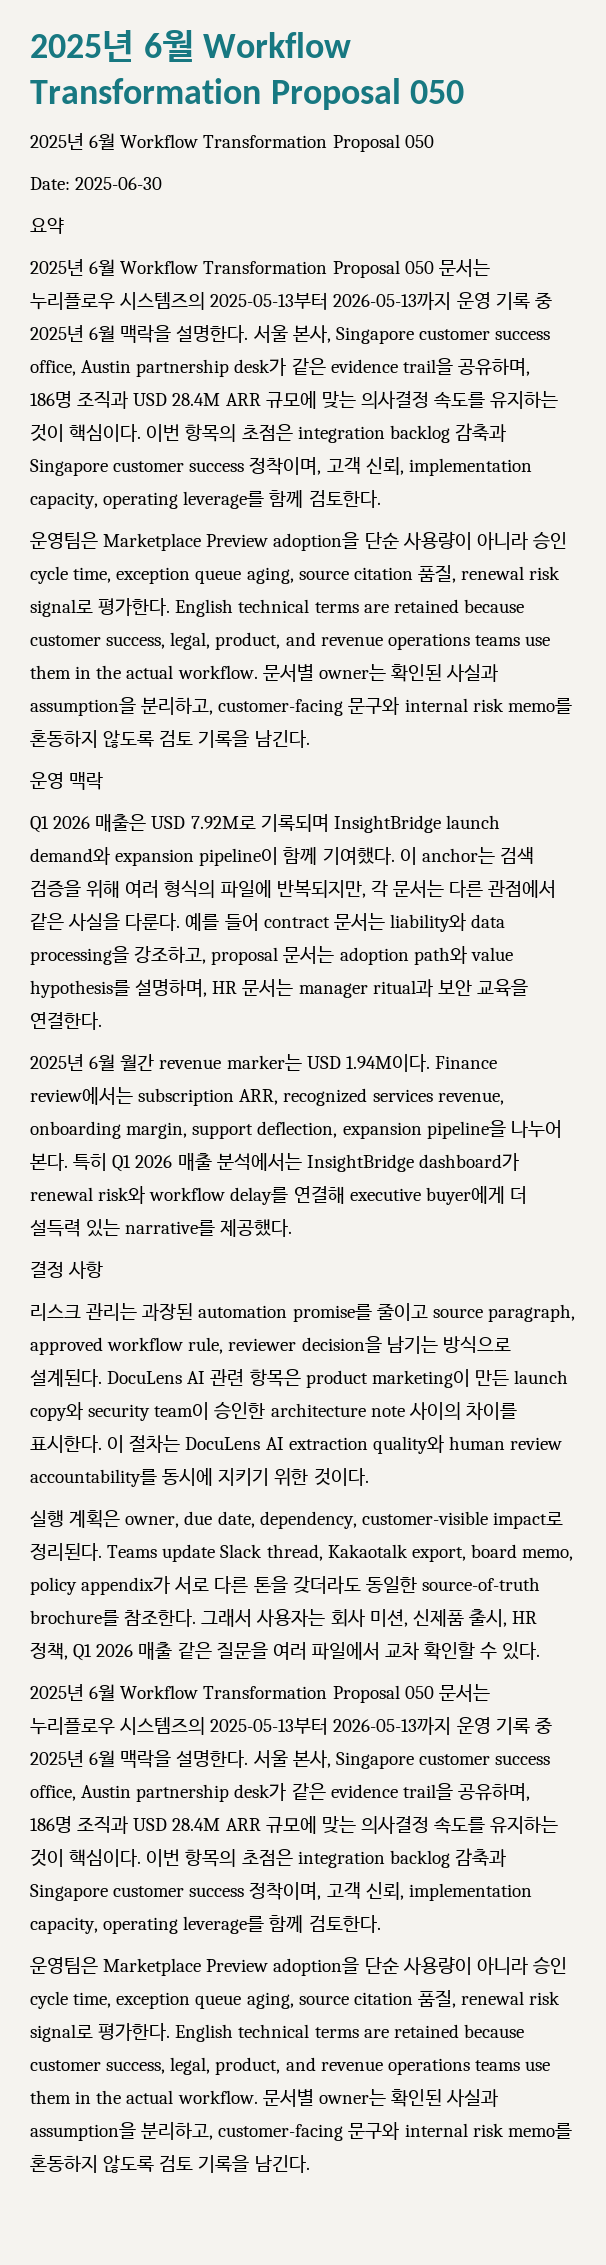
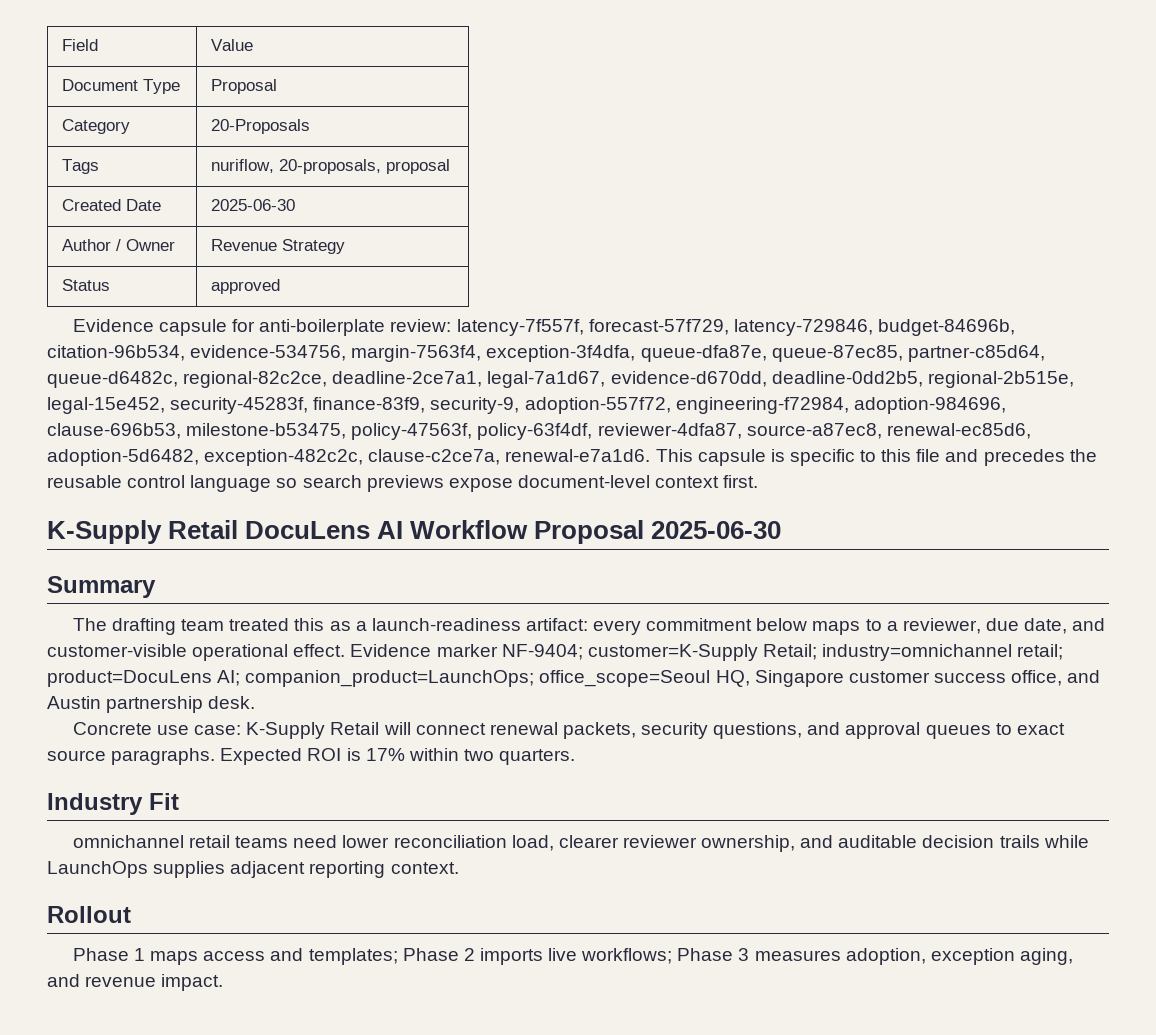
[30,30,352,62] [30,78,465,110] [30,133,434,152] [30,177,163,190] [30,217,64,234] [30,259,490,278] [30,292,552,310] [30,325,551,344] [30,358,530,377] [30,391,559,409] [30,423,506,443] [30,457,532,476] [30,490,381,509] [30,531,567,551] [30,565,561,584] [30,598,524,617] [30,632,551,650] [30,664,499,682] [30,697,572,716] [30,730,310,748] [30,772,104,790] [30,814,500,833] [30,847,534,866] [30,879,557,898] [30,913,506,932] [30,946,513,965] [30,979,528,998] [30,1012,102,1030] [30,1054,497,1072] [30,1087,504,1106] [30,1120,562,1139] [30,1153,519,1172] [30,1186,527,1205] [30,1219,293,1237] [30,1261,104,1279] [30,1303,575,1322] [30,1336,511,1355] [30,1369,569,1388] [30,1402,517,1421] [30,1435,563,1454] [30,1468,369,1487] [30,1510,563,1529] [30,1543,574,1562] [30,1576,540,1595] [30,1609,538,1627] [30,1642,541,1661] [30,1684,490,1703] [30,1717,552,1735] [30,1750,551,1769] [30,1783,530,1802] [30,1816,559,1834] [30,1848,506,1868] [30,1882,532,1901] [30,1915,381,1934] [30,1956,567,1976] [30,1990,561,2009] [30,2023,524,2042] [30,2057,551,2075] [30,2089,499,2107] [30,2122,572,2141] [30,2155,310,2173] 2025년 6월 Workflow Transformation Proposal 050 // 2025년 6월 Workflow Transformation Proposal 050 // Date: 2025-06-30 // 요약 // 2025년 6월 Workflow Transformation Proposal 050 문서는 누리플로우 시스템즈의 2025-05-13부터 2026-05-13까지 운영 기록 중 2025년 6월 맥락을 설명한다. 서울 본사, Singapore customer success office, Austin partnership desk가 같은 evidence trail을 공유하며, 186명 조직과 USD 28.4M ARR 규모에 맞는 의사결정 속도를 유지하는 것이 핵심이다. 이번 항목의 초점은 integration backlog 감축과 Singapore customer success 정착이며, 고객 신뢰, implementation capacity, operating leverage를 함께 검토한다. // 운영팀은 Marketplace Preview adoption을 단순 사용량이 아니라 승인 cycle time, exception queue aging, source citation 품질, renewal risk signal로 평가한다. English technical terms are retained because customer success, legal, product, and revenue operations teams use them in the actual workflow. 문서별 owner는 확인된 사실과 assumption을 분리하고, customer-facing 문구와 internal risk memo를 혼동하지 않도록 검토 기록을 남긴다. // 운영 맥락 // Q1 2026 매출은 USD 7.92M로 기록되며 InsightBridge launch demand와 expansion pipeline이 함께 기여했다. 이 anchor는 검색 검증을 위해 여러 형식의 파일에 반복되지만, 각 문서는 다른 관점에서 같은 사실을 다룬다. 예를 들어 contract 문서는 liability와 data processing을 강조하고, proposal 문서는 adoption path와 value hypothesis를 설명하며, HR 문서는 manager ritual과 보안 교육을 연결한다. // 2025년 6월 월간 revenue marker는 USD 1.94M이다. Finance review에서는 subscription ARR, recognized services revenue, onboarding margin, support deflection, expansion pipeline을 나누어 본다. 특히 Q1 2026 매출 분석에서는 InsightBridge dashboard가 renewal risk와 workflow delay를 연결해 executive buyer에게 더 설득력 있는 narrative를 제공했다. // 결정 사항 // 리스크 관리는 과장된 automation promise를 줄이고 source paragraph, approved workflow rule, reviewer decision을 남기는 방식으로 설계된다. DocuLens AI 관련 항목은 product marketing이 만든 launch copy와 security team이 승인한 architecture note 사이의 차이를 표시한다. 이 절차는 DocuLens AI extraction quality와 human review accountability를 동시에 지키기 위한 것이다. // 실행 계획은 owner, due date, dependency, customer-visible impact로 정리된다. Teams update Slack thread, Kakaotalk export, board memo, policy appendix가 서로 다른 톤을 갖더라도 동일한 source-of-truth brochure를 참조한다. 그래서 사용자는 회사 미션, 신제품 출시, HR 정책, Q1 2026 매출 같은 질문을 여러 파일에서 교차 확인할 수 있다. // 2025년 6월 Workflow Transformation Proposal 050 문서는 누리플로우 시스템즈의 2025-05-13부터 2026-05-13까지 운영 기록 중 2025년 6월 맥락을 설명한다. 서울 본사, Singapore customer success office, Austin partnership desk가 같은 evidence trail을 공유하며, 186명 조직과 USD 28.4M ARR 규모에 맞는 의사결정 속도를 유지하는 것이 핵심이다. 이번 항목의 초점은 integration backlog 감축과 Singapore customer success 정착이며, 고객 신뢰, implementation capacity, operating leverage를 함께 검토한다. // 운영팀은 Marketplace Preview adoption을 단순 사용량이 아니라 승인 cycle time, exception queue aging, source citation 품질, renewal risk signal로 평가한다. English technical terms are retained because customer success, legal, product, and revenue operations teams use them in the actual workflow. 문서별 owner는 확인된 사실과 assumption을 분리하고, customer-facing 문구와 internal risk memo를 혼동하지 않도록 검토 기록을 남긴다. -> [61,39,98,51] [210,39,253,51] [61,79,180,94] [210,79,277,94] [61,119,130,134] [210,119,310,134] [61,159,99,174] [210,159,450,174] [61,199,161,211] [210,199,295,211] [61,239,175,251] [210,239,345,254] [61,279,110,291] [210,279,280,294] [72,319,1015,336] [47,345,1045,362] [47,371,1074,388] [47,397,1006,414] [47,423,1031,440] [47,449,1097,466] [47,475,759,492] [47,520,782,544] [47,576,156,598] [72,618,1106,635] [47,644,1064,661] [47,670,1101,687] [47,696,256,713] [72,722,1065,739] [47,748,576,765] [47,793,179,815] [72,835,1089,852] [47,861,459,878] [47,906,131,923] [72,948,1073,965] [47,974,224,991] Field | Value // Document Type | Proposal // Category | 20-Proposals // Tags | nuriflow, 20-proposals, proposal // Created Date | 2025-06-30 // Author / Owner | Revenue Strategy // Status | approved // Evidence capsule for anti-boilerplate review: latency-7f557f, forecast-57f729, latency-729846, budget-84696b, citation-96b534, evidence-534756, margin-7563f4, exception-3f4dfa, queue-dfa87e, queue-87ec85, partner-c85d64, queue-d6482c, regional-82c2ce, deadline-2ce7a1, legal-7a1d67, evidence-d670dd, deadline-0dd2b5, regional-2b515e, legal-15e452, security-45283f, finance-83f9, security-9, adoption-557f72, engineering-f72984, adoption-984696, clause-696b53, milestone-b53475, policy-47563f, policy-63f4df, reviewer-4dfa87, source-a87ec8, renewal-ec85d6, adoption-5d6482, exception-482c2c, clause-c2ce7a, renewal-e7a1d6. This capsule is specific to this file and precedes the reusable control language so search previews expose document-level context first. // K-Supply Retail DocuLens AI Workflow Proposal 2025-06-30 // Summary // The drafting team treated this as a launch-readiness artifact: every commitment below maps to a reviewer, due date, and customer-visible operational effect. Evidence marker NF-9404; customer=K-Supply Retail; industry=omnichannel retail; product=DocuLens AI; companion_product=LaunchOps; office_scope=Seoul HQ, Singapore customer success office, and Austin partnership desk. // Concrete use case: K-Supply Retail will connect renewal packets, security questions, and approval queues to exact source paragraphs. Expected ROI is 17% within two quarters. // Industry Fit // omnichannel retail teams need lower reconciliation load, clearer reviewer ownership, and auditable decision trails while LaunchOps supplies adjacent reporting context. // Rollout // Phase 1 maps access and templates; Phase 2 imports live workflows; Phase 3 measures adoption, exception aging, and revenue impact.

